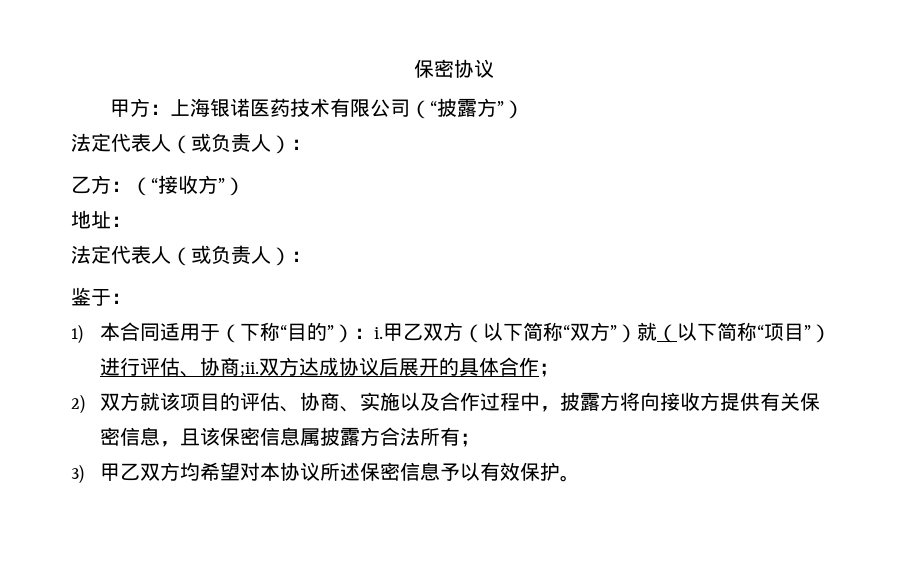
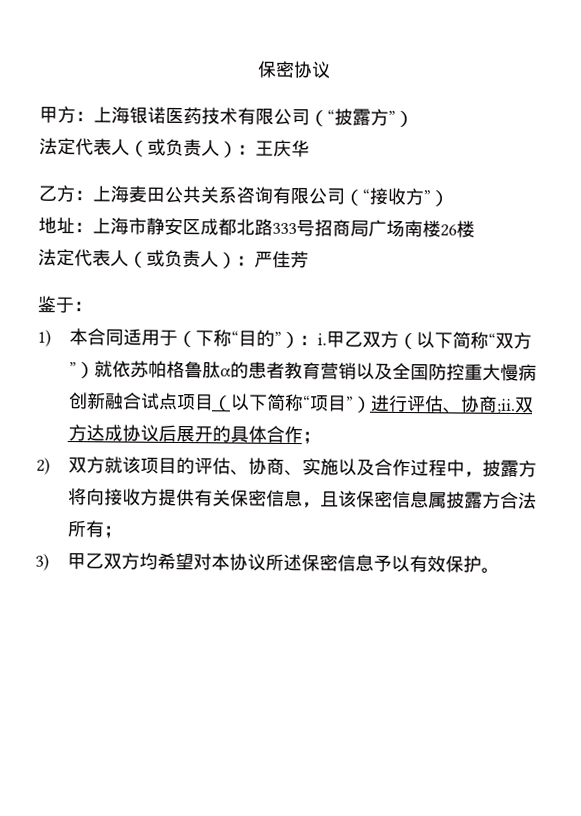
(311, 144) none -> [255,139,310,158] 王庆华
(131, 186) none -> [92,185,345,205] 上海麦田公共关系咨询有限公司
[71,245,311,266] // 法定代表人（或负责人）： -> [92,217,475,238] [38,248,309,269] 上海市静安区成都北路333号招商局广场南楼26楼 // 法定代表人（或负责人）：严佳芳
(658, 331) none -> [111,360,537,382] [67,392,214,411] 依苏帕格鲁肽α的患者教育营销以及全国防控重大慢病创新融合试点项目

